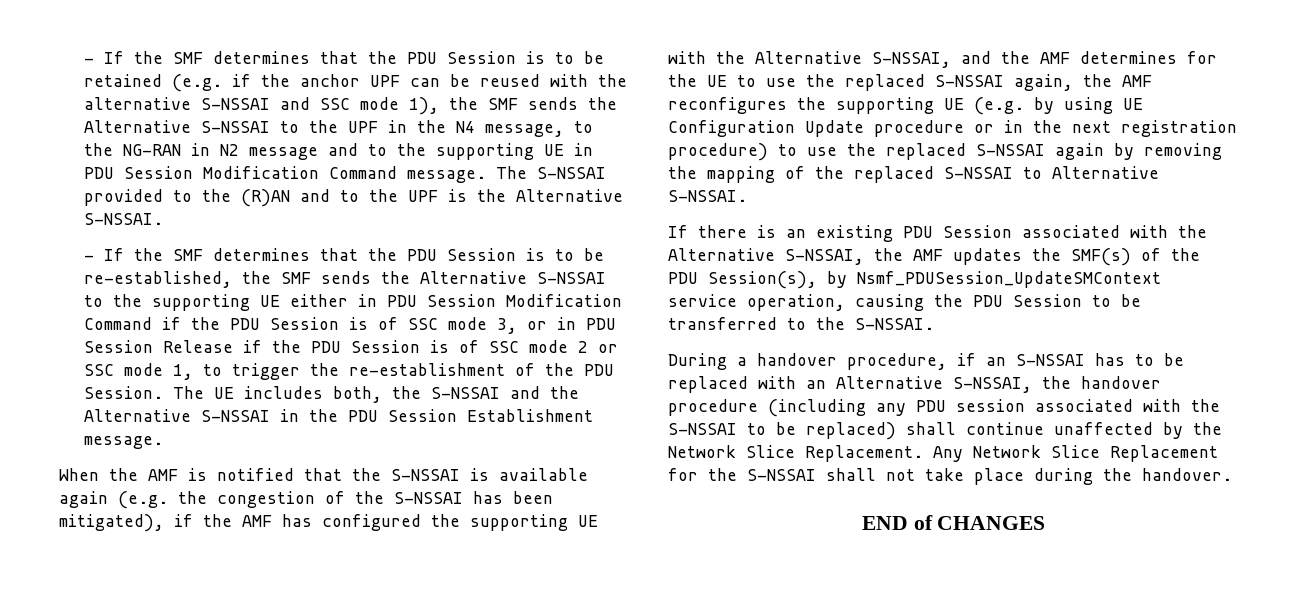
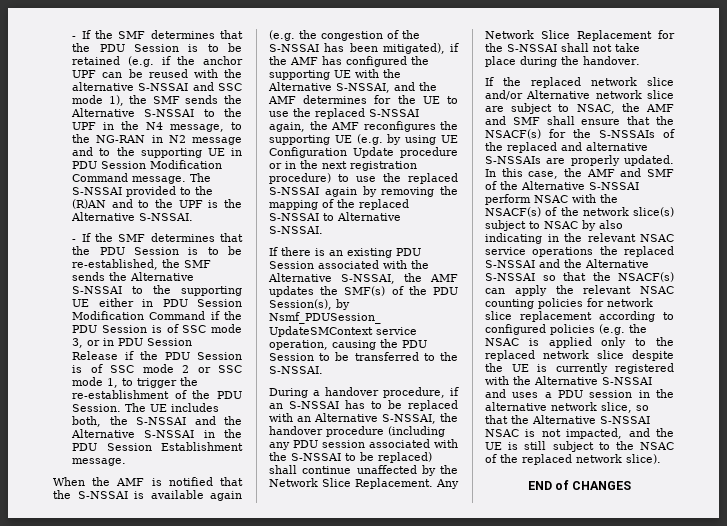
(1232, 474) none -> [485,77,674,88] [485,90,674,100] [485,103,674,114] [485,116,674,125] [485,129,675,139] [485,142,648,153] [485,155,674,166] [485,168,674,179] [485,181,639,190] [485,194,618,205] [485,207,674,217] [485,220,623,231] [485,233,674,244] [485,246,674,257] [485,259,649,268] [485,272,674,282] [485,285,674,296] [485,298,653,309] [485,311,674,322] [485,324,647,335] [485,337,674,348] [485,350,674,361] [485,363,674,374] [485,376,652,385] [485,389,674,398] [485,402,649,413] [485,415,650,424] [485,428,674,439] [485,441,674,452] [485,454,661,465] // If the replaced network slice and/or Alternative network slice are subject to NSAC, the AMF and SMF shall ensure that the NSACF(s) for the S-NSSAIs of the replaced and alternative S-NSSAIs are properly updated. In this case, the AMF and SMF of the Alternative S-NSSAI perform NSAC with the NSACF(s) of the network slice(s) subject to NSAC by also indicating in the relevant NSAC service operations the replaced S-NSSAI and the Alternative S-NSSAI so that the NSACF(s) can apply the relevant NSAC counting policies for network slice replacement according to configured policies (e.g. the NSAC is applied only to the replaced network slice despite the UE is currently registered with the Alternative S-NSSAI and uses a PDU session in the alternative network slice, so that the Alternative S-NSSAI NSAC is not impacted, and the UE is still subject to the NSAC of the replaced network slice).

